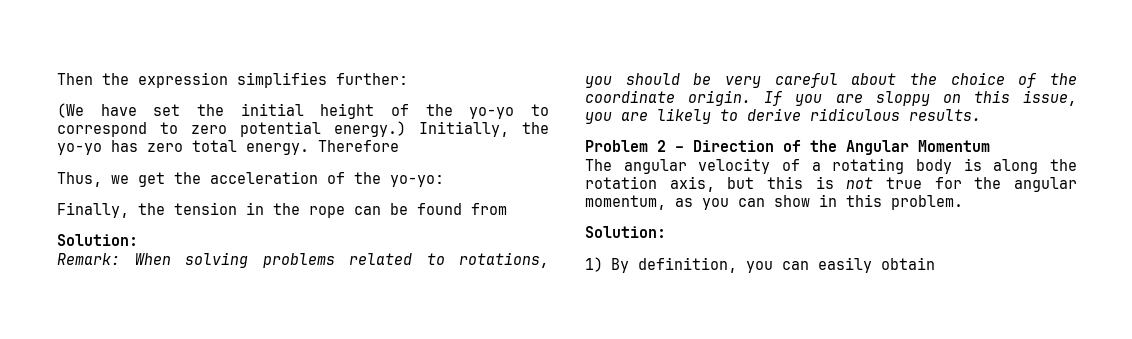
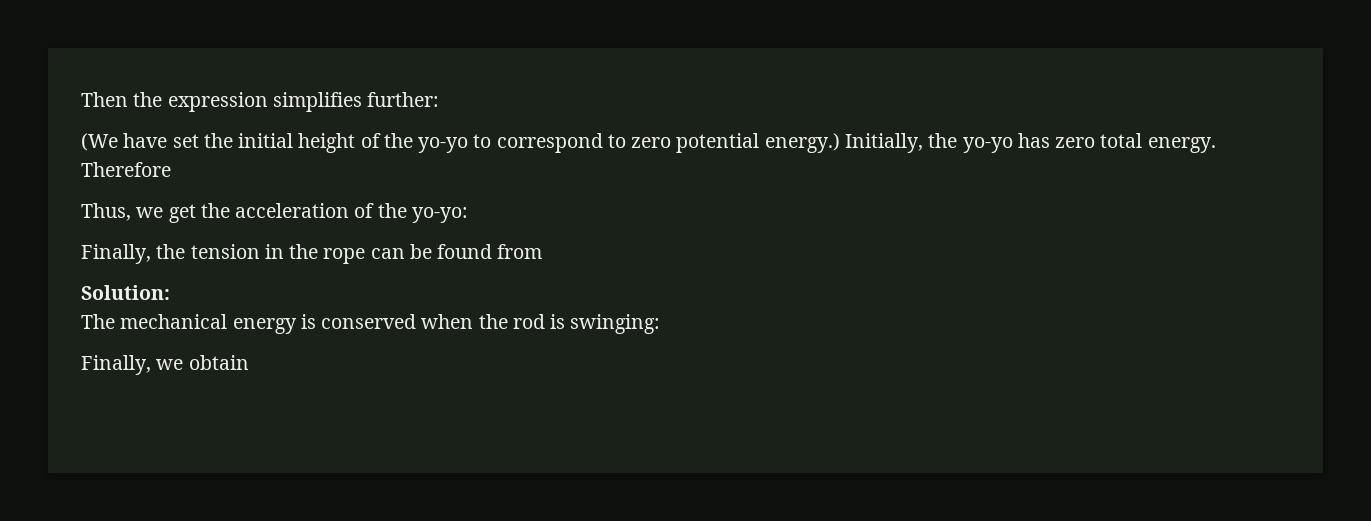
[57,252,549,268] [585,72,1077,88] [585,90,1077,106] [585,108,981,124] [585,140,990,155] [585,158,1077,174] [585,176,1077,192] [585,194,963,210] [585,226,666,238] [585,257,872,273] Remark: When solving problems related to rotations, you should be very careful about the choice of the coordinate origin. If you are sloppy on this issue, you are likely to derive ridiculous results. // Problem 2 – Direction of the Angular Momentum // The angular velocity of a rotating body is along the rotation axis, but this is not true for the angular momentum, as you can show in this problem. // Solution: // 1) By definition, you can easily -> [81,314,661,334] [81,355,184,375] The mechanical energy is conserved when the rod is swinging: // Finally, we

